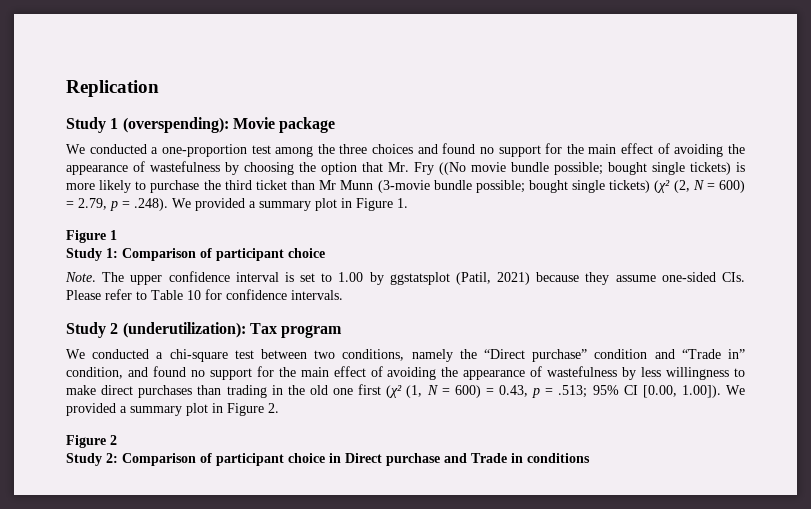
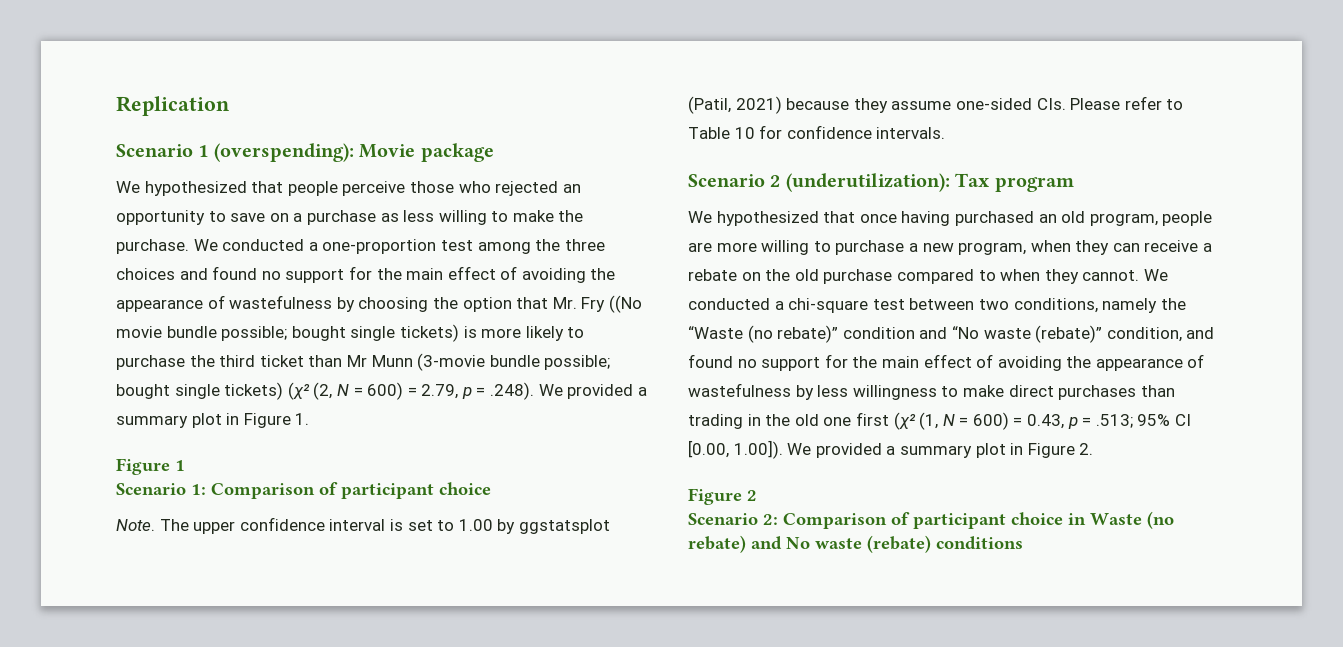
[66,117,106,133] Study -> [116,144,193,157] Scenario
(85, 149) none -> [144,181,581,196] [116,210,584,225] [116,239,218,254] hypothesized that people perceive those who rejected an opportunity to save on a purchase as less willing to make the purchase. We
[66,248,102,261] Study -> [116,483,186,495] Scenario
[66,322,106,338] Study -> [688,174,765,187] Scenario
(85, 354) none -> [716,211,1213,226] [688,240,1213,255] [688,269,1168,284] hypothesized that once having purchased an old program, people are more willing to purchase a new program, when they can receive a rebate on the old purchase compared to when they cannot. We
[483,349,746,362] “Direct purchase” condition and “Trade in” -> [688,325,1103,343] “Waste (no rebate)” condition and “No waste (rebate)”
[66,453,102,466] Study -> [688,513,758,525] Scenario
[345,453,523,466] Direct purchase and Trade in -> [1090,511,1174,529] [688,535,931,553] Waste (no rebate) and No waste (rebate)

